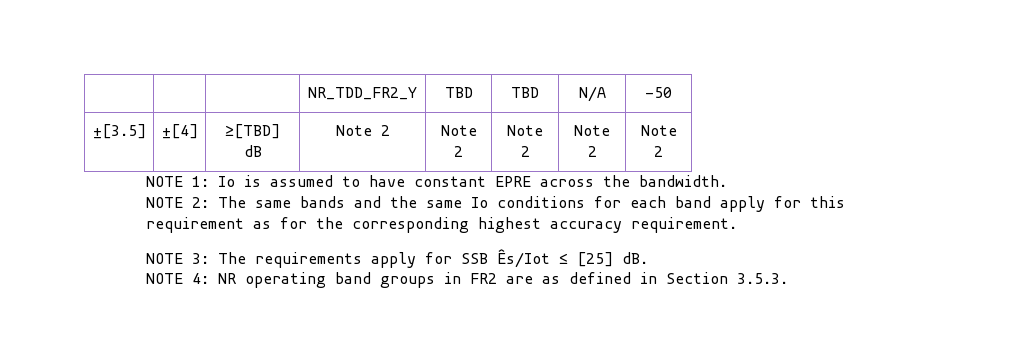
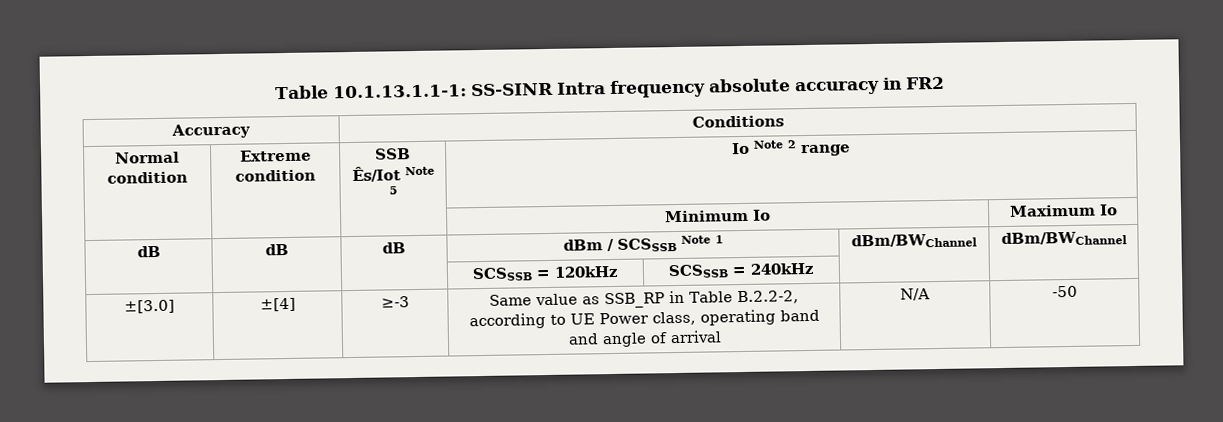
[308,87,417,100] [444,87,473,98] [511,87,539,98] [578,86,606,102] [645,87,672,98] [92,124,146,139] [161,124,198,139] [224,124,280,139] [243,145,262,157] [335,125,390,136] [440,125,477,136] [454,146,463,157] [507,125,543,136] [520,146,530,157] [574,125,610,136] [587,146,597,157] [640,125,677,136] [654,146,663,157] [145,175,727,187] [145,196,845,212] [145,217,737,233] [145,249,648,268] [145,272,788,288] | | | NR_TDD_FR2_Y | TBD | TBD | N/A | -50 // ±[3.5] | ±[4] | ≥[TBD] dB | Note 2 | Note 2 | Note 2 | Note 2 | Note 2 // NOTE 1: Io is assumed to have constant EPRE across the bandwidth. // NOTE 2: The same bands and the same Io conditions for each band apply for this requirement as for the corresponding highest accuracy requirement. // NOTE 3: The requirements apply for SSB Ês/Iot ≤ [25] dB. // NOTE 4: NR operating band groups in FR2 are as defined in Section 3.5.3. -> [275,76,945,100] [171,123,251,139] [691,115,784,128] [115,151,180,164] [107,171,188,184] [239,149,312,162] [235,169,316,182] [375,148,412,160] [351,166,435,182] [388,186,398,195] [731,140,851,157] [665,209,771,223] [1008,204,1118,217] [136,245,161,258] [264,243,289,256] [382,242,407,254] [562,235,724,252] [851,233,977,249] [1000,231,1127,247] [472,265,619,282] [668,262,814,279] [124,299,175,314] [259,297,296,312] [380,296,410,308] [489,290,799,309] [468,309,820,330] [567,330,722,348] [900,288,930,301] [1051,285,1078,298] Table 10.1.13.1.1-1: SS-SINR Intra frequency absolute accuracy in FR2 // Accuracy | Conditions // Normal condition | Extreme condition | SSB Ês/Iot Note 5 | Io Note 2 range // | | | Minimum Io | Maximum Io // dB | dB | dB | dBm / SCSSSB Note 1 | dBm/BWChannel | dBm/BWChannel // | | | SCSSSB = 120kHz | SCSSSB = 240kHz | | // ±[3.0] | ±[4] | ≥-3 | Same value as SSB_RP in Table B.2.2-2, according to UE Power class, operating band and angle of arrival | N/A | -50

